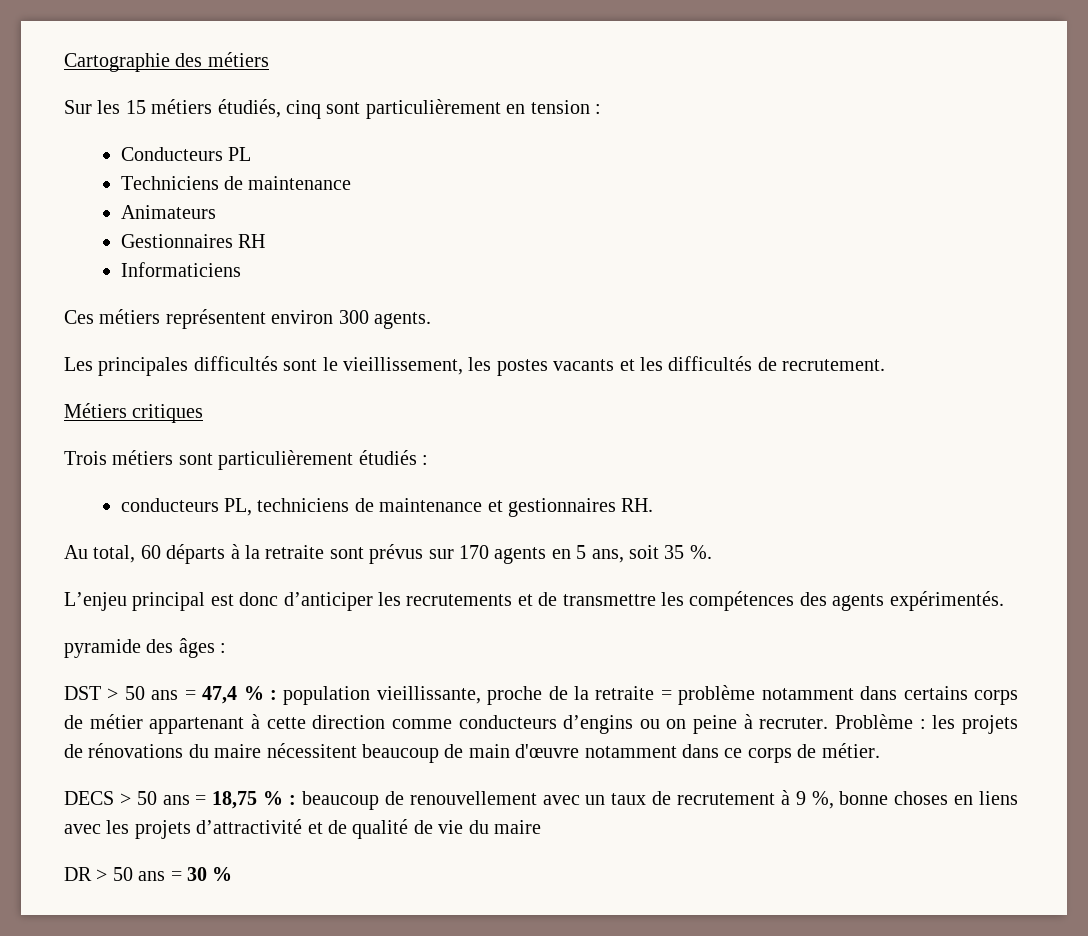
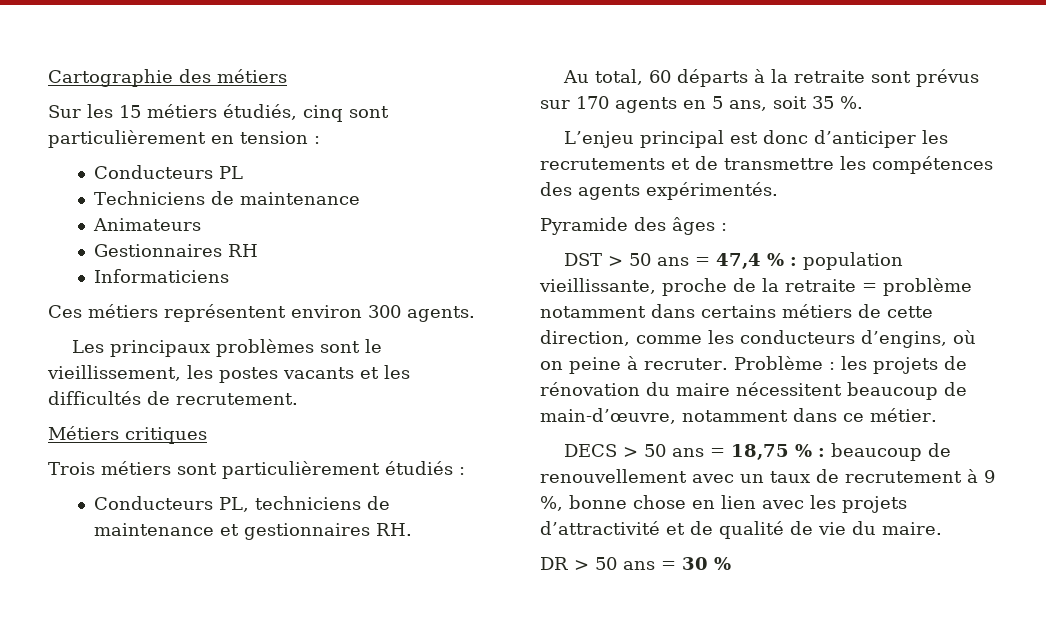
[98,356,278,376] principales difficultés -> [110,339,315,357] principaux problèmes
[120,498,219,512] conducteurs -> [93,496,213,510] Conducteurs
[64,639,141,658] pyramide -> [540,217,628,235] Pyramide
[974,690,1019,705] [64,714,660,734] corps de métier appartenant à cette direction comme conducteurs d’engins ou -> [782,304,933,318] [540,330,976,348] métiers de cette direction, comme les conducteurs d’engins, où
[88,743,184,758] rénovations -> [540,382,640,396] rénovation
[468,744,580,758] main d'œuvre -> [540,408,676,424] main-d’œuvre,
[747,744,817,763] corps de -> (864, 417) none
[894,791,1019,805] choses en liens -> [633,495,756,509] chose en lien
[493,820,541,834] maire -> [882,522,942,535] maire.

